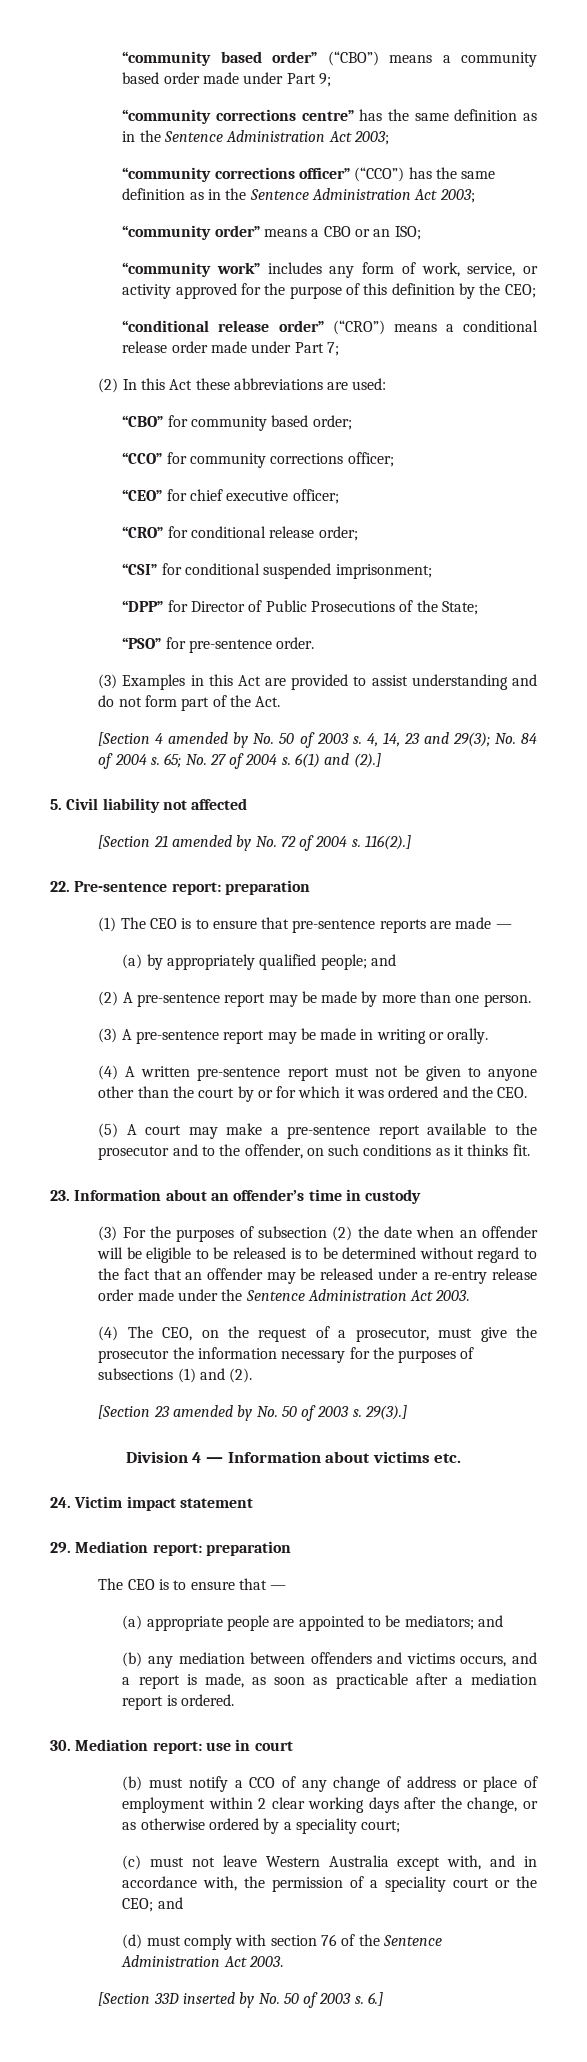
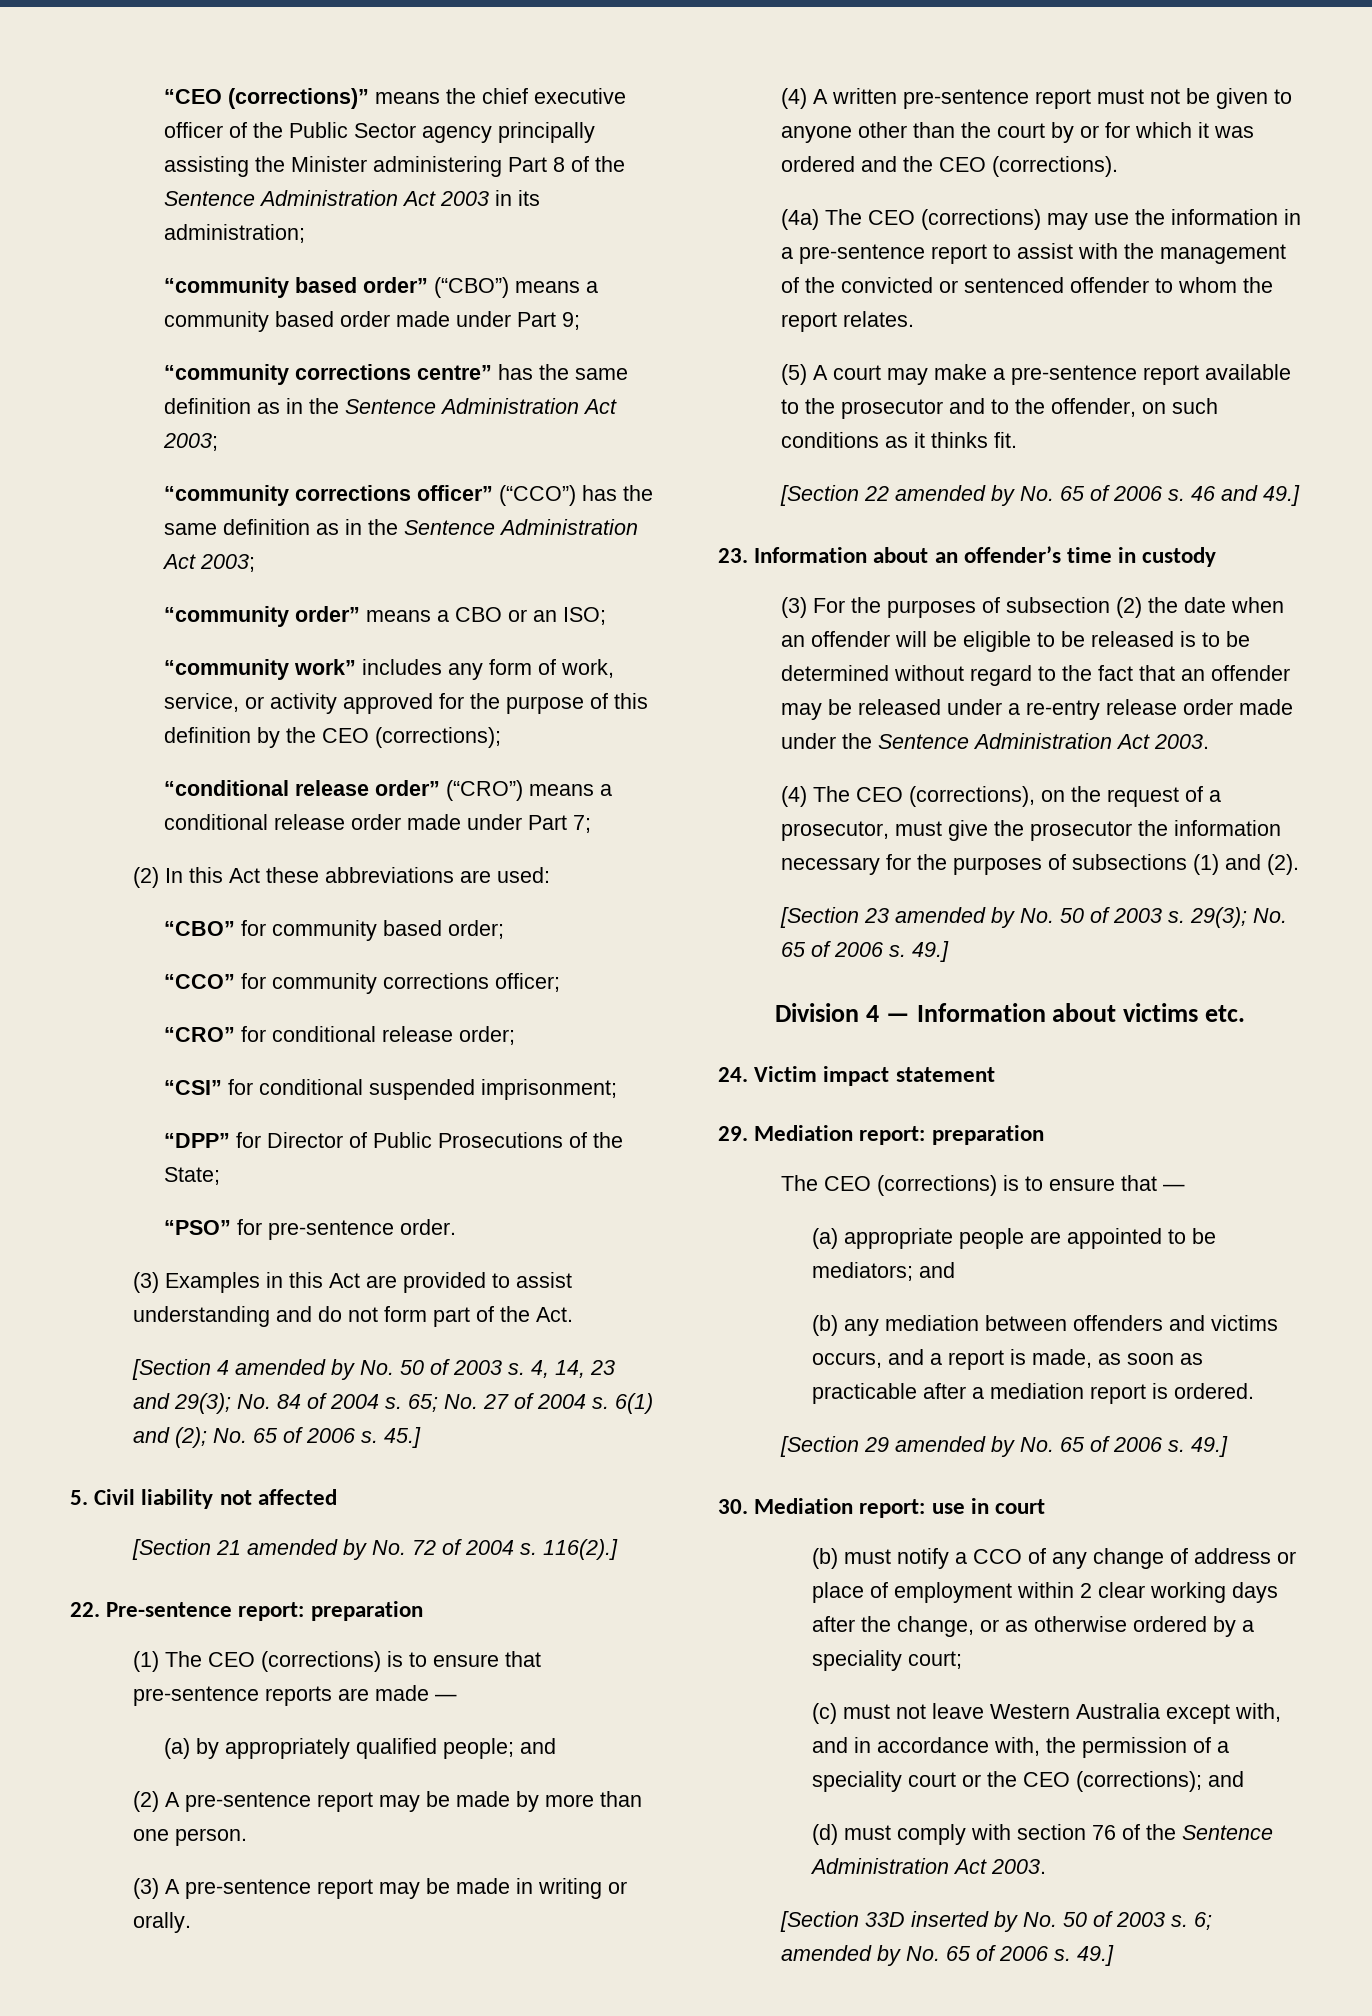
(122, 58) none -> [163,88,626,109] [163,122,595,143] [163,156,625,177] [163,190,540,206] [163,224,305,243] “CEO (corrections)” means the chief executive officer of the Public Sector agency principally assisting the Minister administering Part 8 of the Sentence Administration Act 2003 in its administration; //
[504,284,536,298] CEO; -> [321,727,501,748] CEO (corrections);
[122,489,339,504] // “CEO” for chief executive officer; -> (560, 982) none
[353,753,381,768] (2).] -> [174,1427,421,1448] (2); No. 65 of 2006 s. 45.]
(177, 923) none -> [260,1651,381,1672] (corrections)
[497,1087,528,1098] CEO. -> [938,156,1118,177] [780,209,1301,230] [780,243,1286,264] [780,277,1273,293] [780,311,914,332] CEO (corrections). // (4a) The CEO (corrections) may use the information in a pre-sentence report to assist with the management of the convicted or sentenced offender to whom the report relates.
(530, 1150) none -> [779,485,1300,506] // [Section 22 amended by No. 65 of 2006 s. 46 and 49.]
[162,1327,193,1341] CEO, -> [855,786,1035,807] CEO (corrections),
[365,1405,408,1420] 29(3).] -> [1189,907,1287,928] [780,941,949,962] 29(3); No. 65 of 2006 s. 49.]
(155, 1584) none -> [876,1175,997,1196] (corrections)
(234, 1700) none -> [779,1436,1228,1457] // [Section 29 amended by No. 65 of 2006 s. 49.]
[122,1898,154,1912] CEO; -> [1022,1771,1202,1792] CEO (corrections);
[368,1992,384,2006] 6.] -> [1193,1912,1212,1930] [780,1945,1114,1966] 6; amended by No. 65 of 2006 s. 49.]

